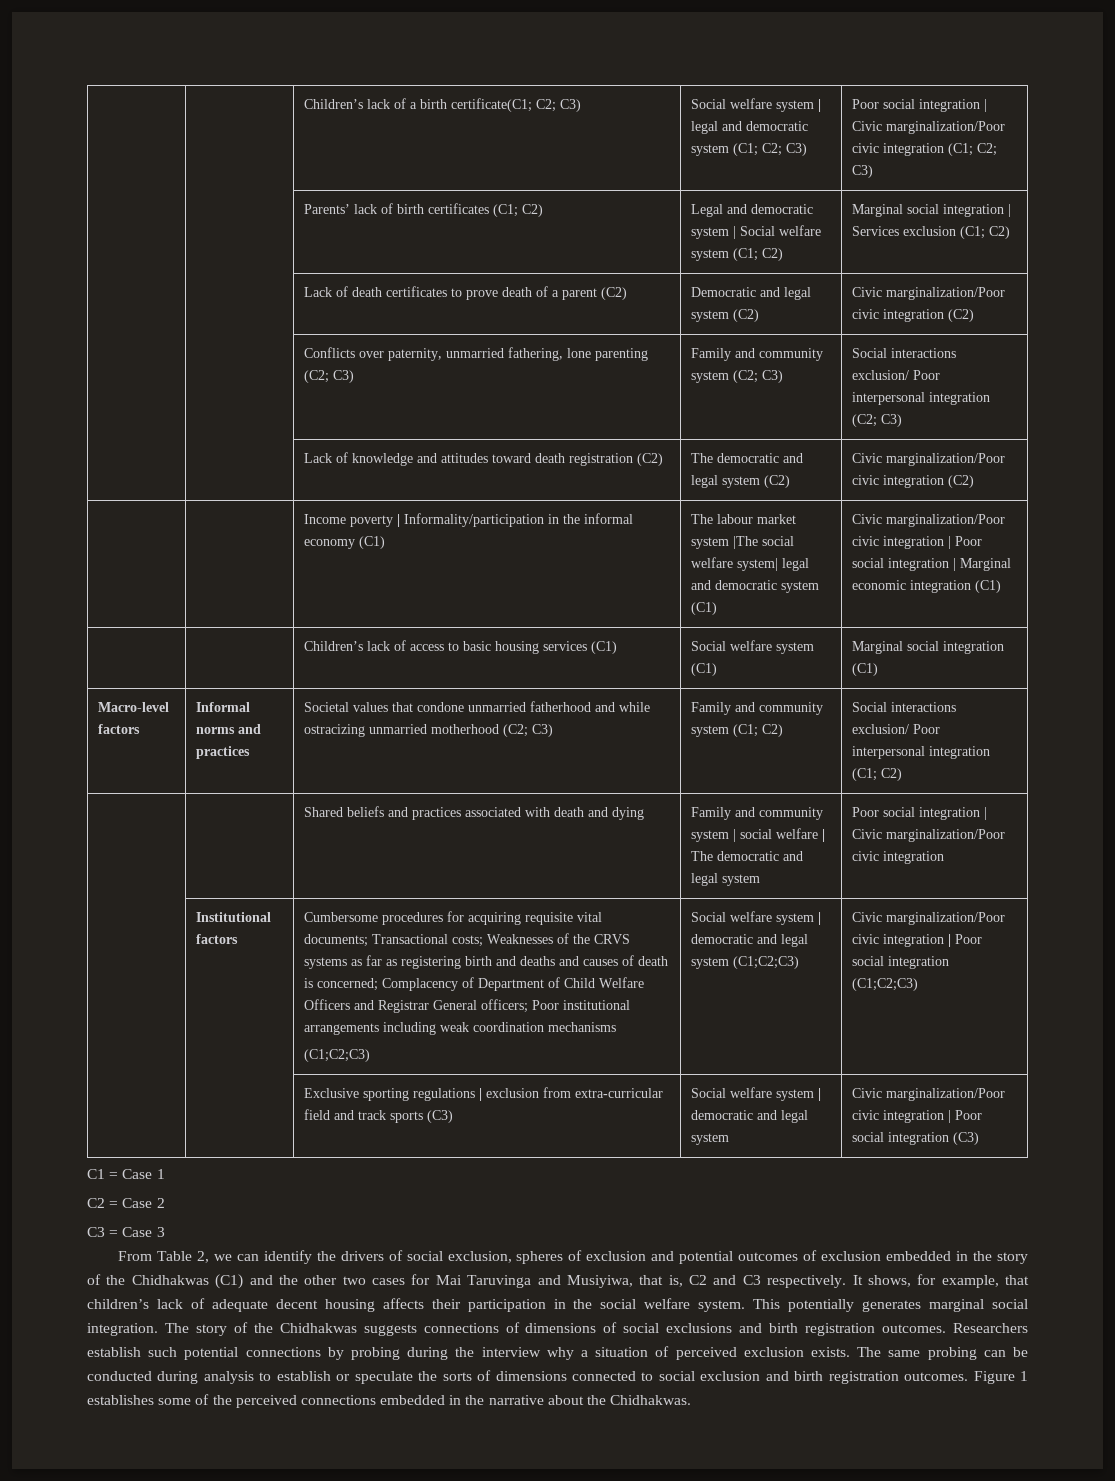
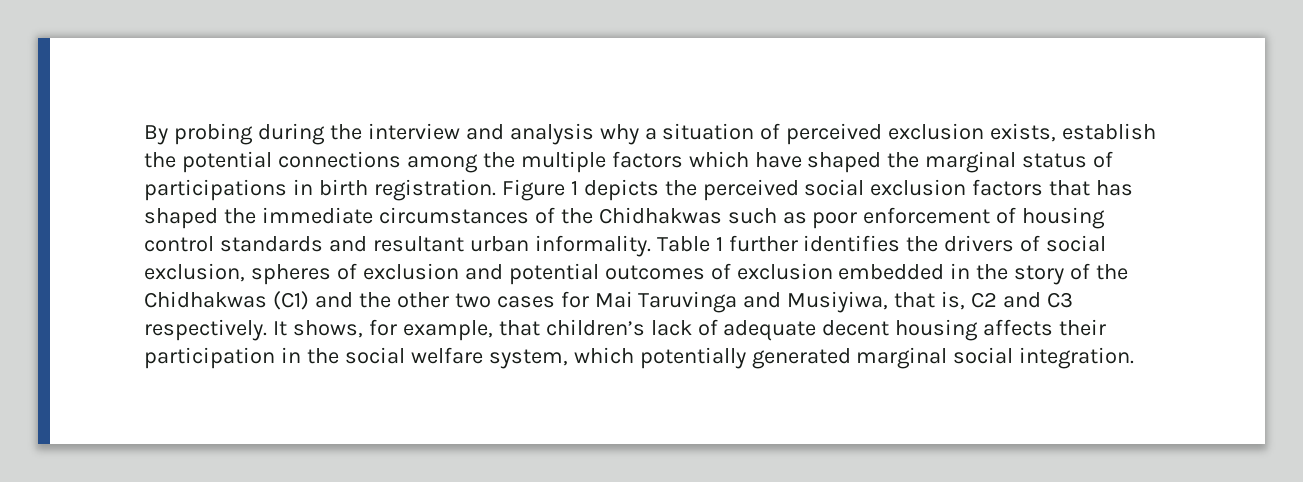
[304,98,582,112] [691,98,822,112] [691,121,809,134] [691,143,808,156] [852,99,988,112] [852,121,1006,134] [852,143,998,156] [852,165,874,178] [304,203,544,217] [691,204,814,217] [691,225,822,239] [691,248,784,261] [852,204,1012,217] [852,226,1011,239] [304,286,628,300] [691,287,812,300] [691,309,760,322] [852,287,1006,300] [852,309,975,322] [304,347,649,361] [304,370,355,383] [691,348,824,361] [691,370,784,383] [852,348,957,358] [852,370,941,380] [852,392,991,405] [852,414,903,427] [304,452,664,466] [691,453,804,463] [691,475,791,488] [852,453,1006,466] [852,475,975,488] [304,513,634,527] [304,536,386,549] [691,514,797,524] [691,536,795,549] [691,557,810,571] [691,580,820,593] [691,602,718,615] [852,514,1006,527] [852,536,983,549] [852,558,1012,571] [852,580,1002,593] [304,640,618,654] [691,640,815,654] [691,663,718,676] [852,641,1005,654] [852,663,879,676] [98,702,170,712] [98,724,141,734] [196,702,251,712] [196,724,262,734] [196,746,251,759] [304,701,651,712] [304,724,554,737] [691,702,824,715] [691,724,784,737] [852,702,957,712] [852,724,941,734] [852,746,991,759] [852,768,903,781] [304,806,645,820] [691,807,824,820] [691,828,826,842] [691,851,804,861] [691,873,761,886] [852,807,988,820] [852,829,1006,842] [852,851,945,864] [196,912,272,922] [196,934,239,944] [304,911,603,925] [304,933,631,947] [304,955,669,969] [304,977,645,991] [304,999,631,1013] [304,1022,617,1035] [304,1049,371,1062] [691,911,822,925] [691,934,809,947] [691,956,800,969] [852,912,1006,925] [852,934,983,947] [852,956,950,969] [852,978,919,991] [304,1087,664,1101] [304,1109,454,1123] [691,1087,822,1101] [691,1110,809,1123] [691,1133,730,1145] [852,1088,1006,1101] [852,1110,983,1123] [852,1132,980,1145] [87,1169,165,1179] [87,1198,165,1208] [87,1227,165,1237] [117,1250,312,1264] | | Children’s lack of a birth certificate(C1; C2; C3) | Social welfare system | legal and democratic system (C1; C2; C3) | Poor social integration | Civic marginalization/Poor civic integration (C1; C2; C3) // | | Parents’ lack of birth certificates (C1; C2) | Legal and democratic system | Social welfare system (C1; C2) | Marginal social integration | Services exclusion (C1; C2) // | | Lack of death certificates to prove death of a parent (C2) | Democratic and legal system (C2) | Civic marginalization/Poor civic integration (C2) // | | Conflicts over paternity, unmarried fathering, lone parenting (C2; C3) | Family and community system (C2; C3) | Social interactions exclusion/ Poor interpersonal integration (C2; C3) // | | Lack of knowledge and attitudes toward death registration (C2) | The democratic and legal system (C2) | Civic marginalization/Poor civic integration (C2) // | | Income poverty | Informality/participation in the informal economy (C1) | The labour market system |The social welfare system| legal and democratic system (C1) | Civic marginalization/Poor civic integration | Poor social integration | Marginal economic integration (C1) // | | Children’s lack of access to basic housing services (C1) | Social welfare system (C1) | Marginal social integration (C1) // Macro-level factors | Informal norms and practices | Societal values that condone unmarried fatherhood and while ostracizing unmarried motherhood (C2; C3) | Family and community system (C1; C2) | Social interactions exclusion/ Poor interpersonal integration (C1; C2) // | | Shared beliefs and practices associated with death and dying | Family and community system | social welfare | The democratic and legal system | Poor social integration | Civic marginalization/Poor civic integration // | Institutional factors | Cumbersome procedures for acquiring requisite vital documents; Transactional costs; Weaknesses of the CRVS systems as far as registering birth and deaths and causes of death is concerned; Complacency of Department of Child Welfare Officers and Registrar General officers; Poor institutional arrangements including weak coordination mechanisms // (C1;C2;C3) | Social welfare system | democratic and legal system (C1;C2;C3) | Civic marginalization/Poor civic integration | Poor social integration (C1;C2;C3) // | | Exclusive sporting regulations | exclusion from extra-curricular field and track sports (C3) | Social welfare system | democratic and legal system | Civic marginalization/Poor civic integration | Poor social integration (C3) // C1 = Case 1 // C2 = Case 2 // C3 = Case 3 // From Table 2, we can identify -> [144,123,1157,145] [144,151,1114,173] [144,179,1134,201] [144,207,1106,229] [144,235,901,257] By probing during the interview and analysis why a situation of perceived exclusion exists, establish the potential connections among the multiple factors which have shaped the marginal status of participations in birth registration. Figure 1 depicts the perceived social exclusion factors that has shaped the immediate circumstances of the Chidhakwas such as poor enforcement of housing control standards and resultant urban informality. Table 1 further identifies
[698,1299,1028,1312] [87,1322,1029,1336] [87,1346,1029,1360] [87,1370,1029,1384] [87,1394,692,1408] system. This potentially generates marginal social integration. The story of the Chidhakwas suggests connections of dimensions of social exclusions and birth registration outcomes. Researchers establish such potential connections by probing during the interview why a situation of perceived exclusion exists. The same probing can be conducted during analysis to establish or speculate the sorts of dimensions connected to social exclusion and birth registration outcomes. Figure 1 establishes some of the perceived connections embedded in the narrative about the Chidhakwas. -> [488,347,1135,369] system, which potentially generated marginal social integration.

